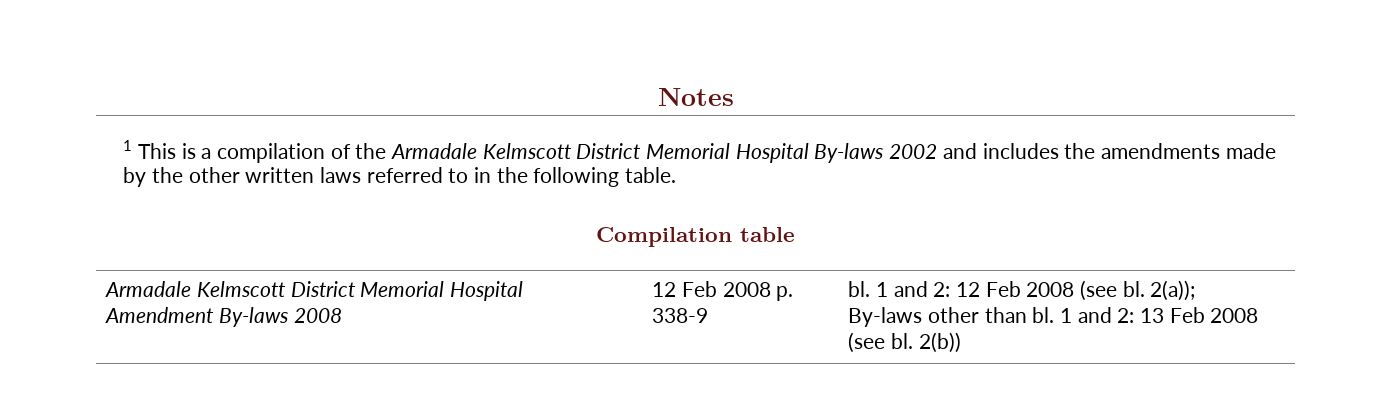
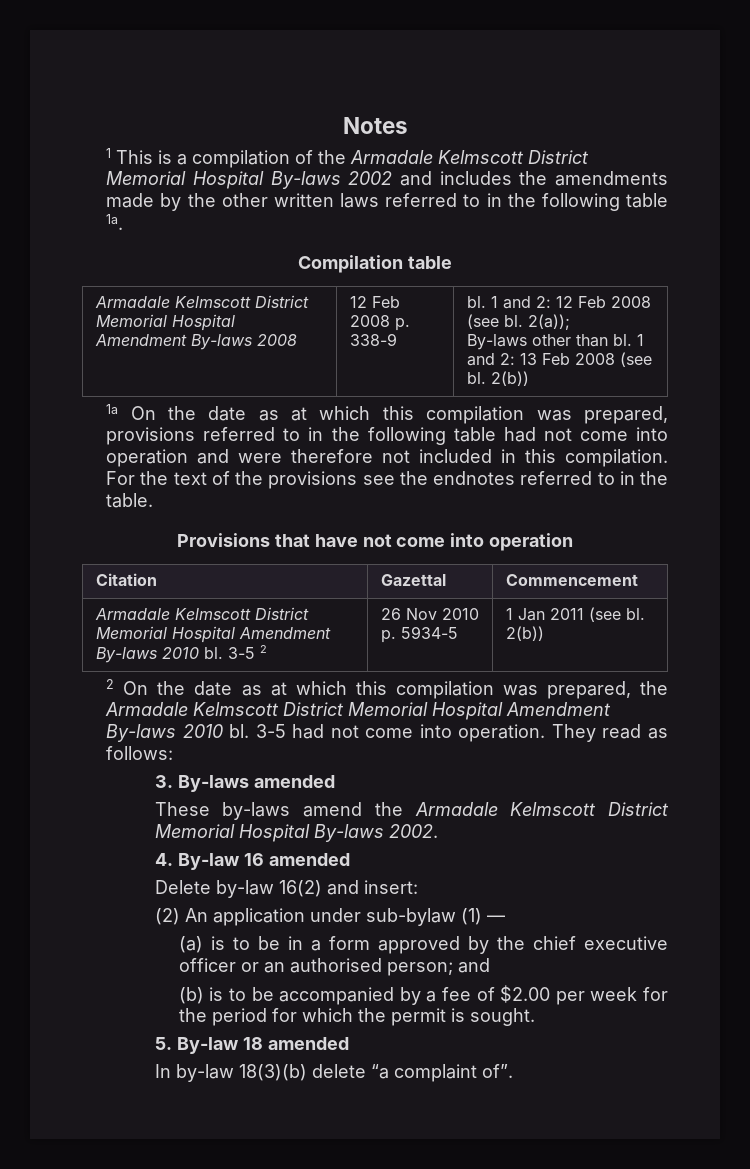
[625,167,677,183] table. -> [626,193,668,208] [106,214,124,230] table 1a.
(961, 342) none -> [106,404,668,424] [106,427,668,445] [106,449,669,467] [106,471,668,489] [106,493,154,508] [176,533,574,551] [95,573,157,586] [380,574,446,586] [505,574,638,586] [94,607,309,620] [95,626,331,643] [95,645,267,663] [380,608,479,620] [380,626,458,643] [505,607,645,622] [505,626,544,641] [106,679,669,699] [105,702,612,720] [106,724,669,742] [106,746,174,760] [154,775,335,792] [154,802,669,820] [154,824,438,842] [154,853,350,870] [154,880,418,898] [154,908,505,926] [178,936,668,954] [178,958,490,976] [178,985,668,1005] [178,1008,535,1026] [154,1037,349,1054] [154,1064,513,1082] // 1a On the date as at which this compilation was prepared, provisions referred to in the following table had not come into operation and were therefore not included in this compilation. For the text of the provisions see the endnotes referred to in the table. // Provisions that have not come into operation // Citation | Gazettal | Commencement // Armadale Kelmscott District Memorial Hospital Amendment By-laws 2010 bl. 3-5 2 | 26 Nov 2010 p. 5934-5 | 1 Jan 2011 (see bl. 2(b)) // 2 On the date as at which this compilation was prepared, the Armadale Kelmscott District Memorial Hospital Amendment By-laws 2010 bl. 3-5 had not come into operation. They read as follows: // 3. By-laws amended // These by-laws amend the Armadale Kelmscott District Memorial Hospital By-laws 2002. // 4. By-law 16 amended // Delete by-law 16(2) and insert: // (2) An application under sub-bylaw (1) — // (a) is to be in a form approved by the chief executive officer or an authorised person; and // (b) is to be accompanied by a fee of $2.00 per week for the period for which the permit is sought. // 5. By-law 18 amended // In by-law 18(3)(b) delete “a complaint of”.

